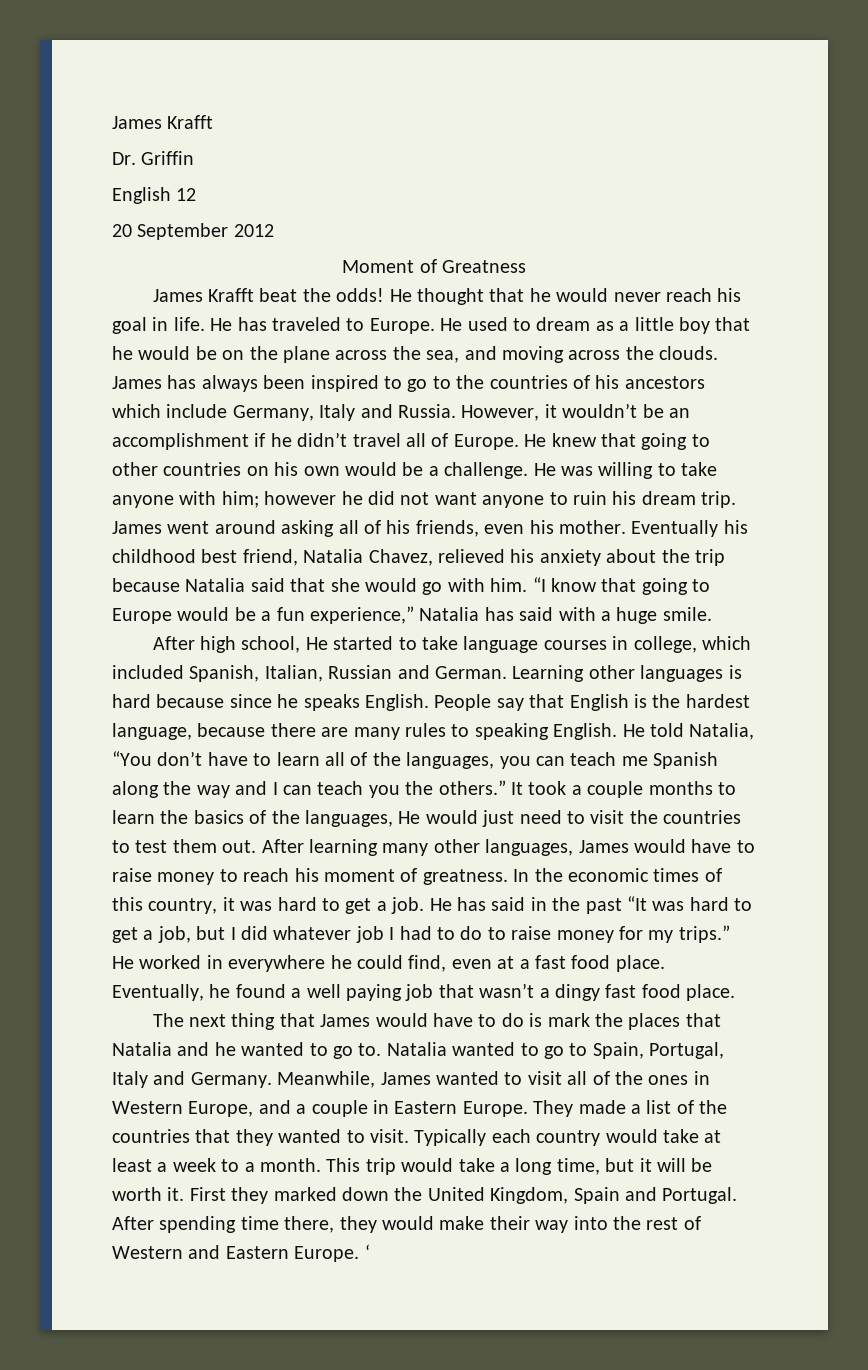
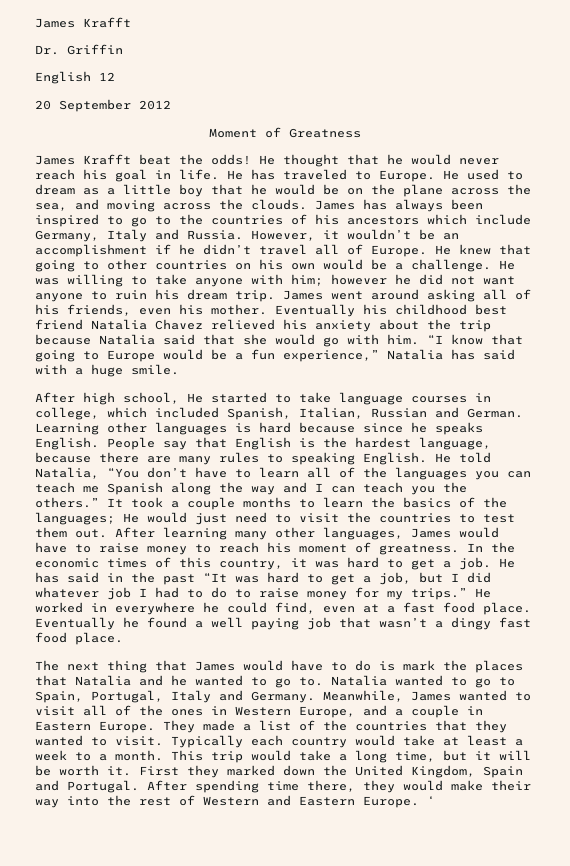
[242,549,433,566] friend, Natalia Chavez, -> [35,319,203,330] friend Natalia Chavez
[406,752,495,769] languages, -> [395,467,467,480] languages
[305,810,393,827] languages, -> [35,512,115,525] languages;
[112,984,204,1001] Eventually, -> [35,617,115,630] Eventually

